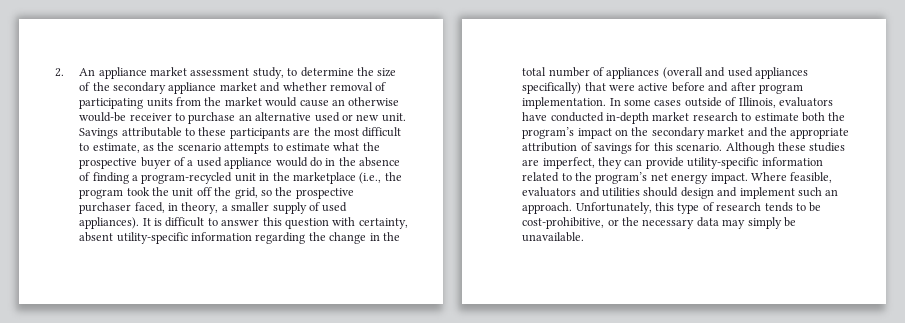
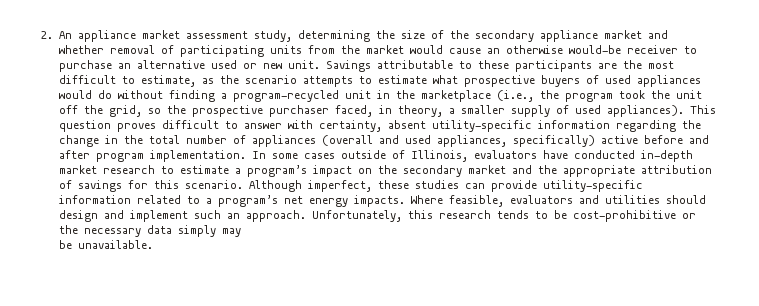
[287,67,354,77] to determine -> [297,30,370,42] determining
[362,142,380,151] [79,157,401,169] [79,172,91,181] the prospective buyer of a used appliance would do in the absence of -> [463,75,701,87] [58,90,163,99] prospective buyers of used appliances would do without
[142,218,163,226] It is -> [689,105,716,114] [58,120,156,132] This question proves
[262,217,329,229] this question -> (282, 126) none
[754,67,808,79] [522,82,636,94] appliances specifically) that were -> [436,135,595,147] appliances, specifically)
[801,112,846,122] both the -> [234,168,241,174] a
(775, 148) none -> [307,180,372,192] imperfect,
[522,157,623,169] are imperfect, they -> (459, 184) none
[575,172,593,181] the -> [205,198,212,204] a
[710,173,748,184] impact. -> [353,195,405,207] impacts.
[677,202,714,214] type of -> (433, 214) none
[522,217,605,229] cost-prohibitive, -> [572,210,676,222] cost-prohibitive
(719, 222) none -> [177,225,216,237] simply
[747,217,782,229] simply -> (241, 232) //

